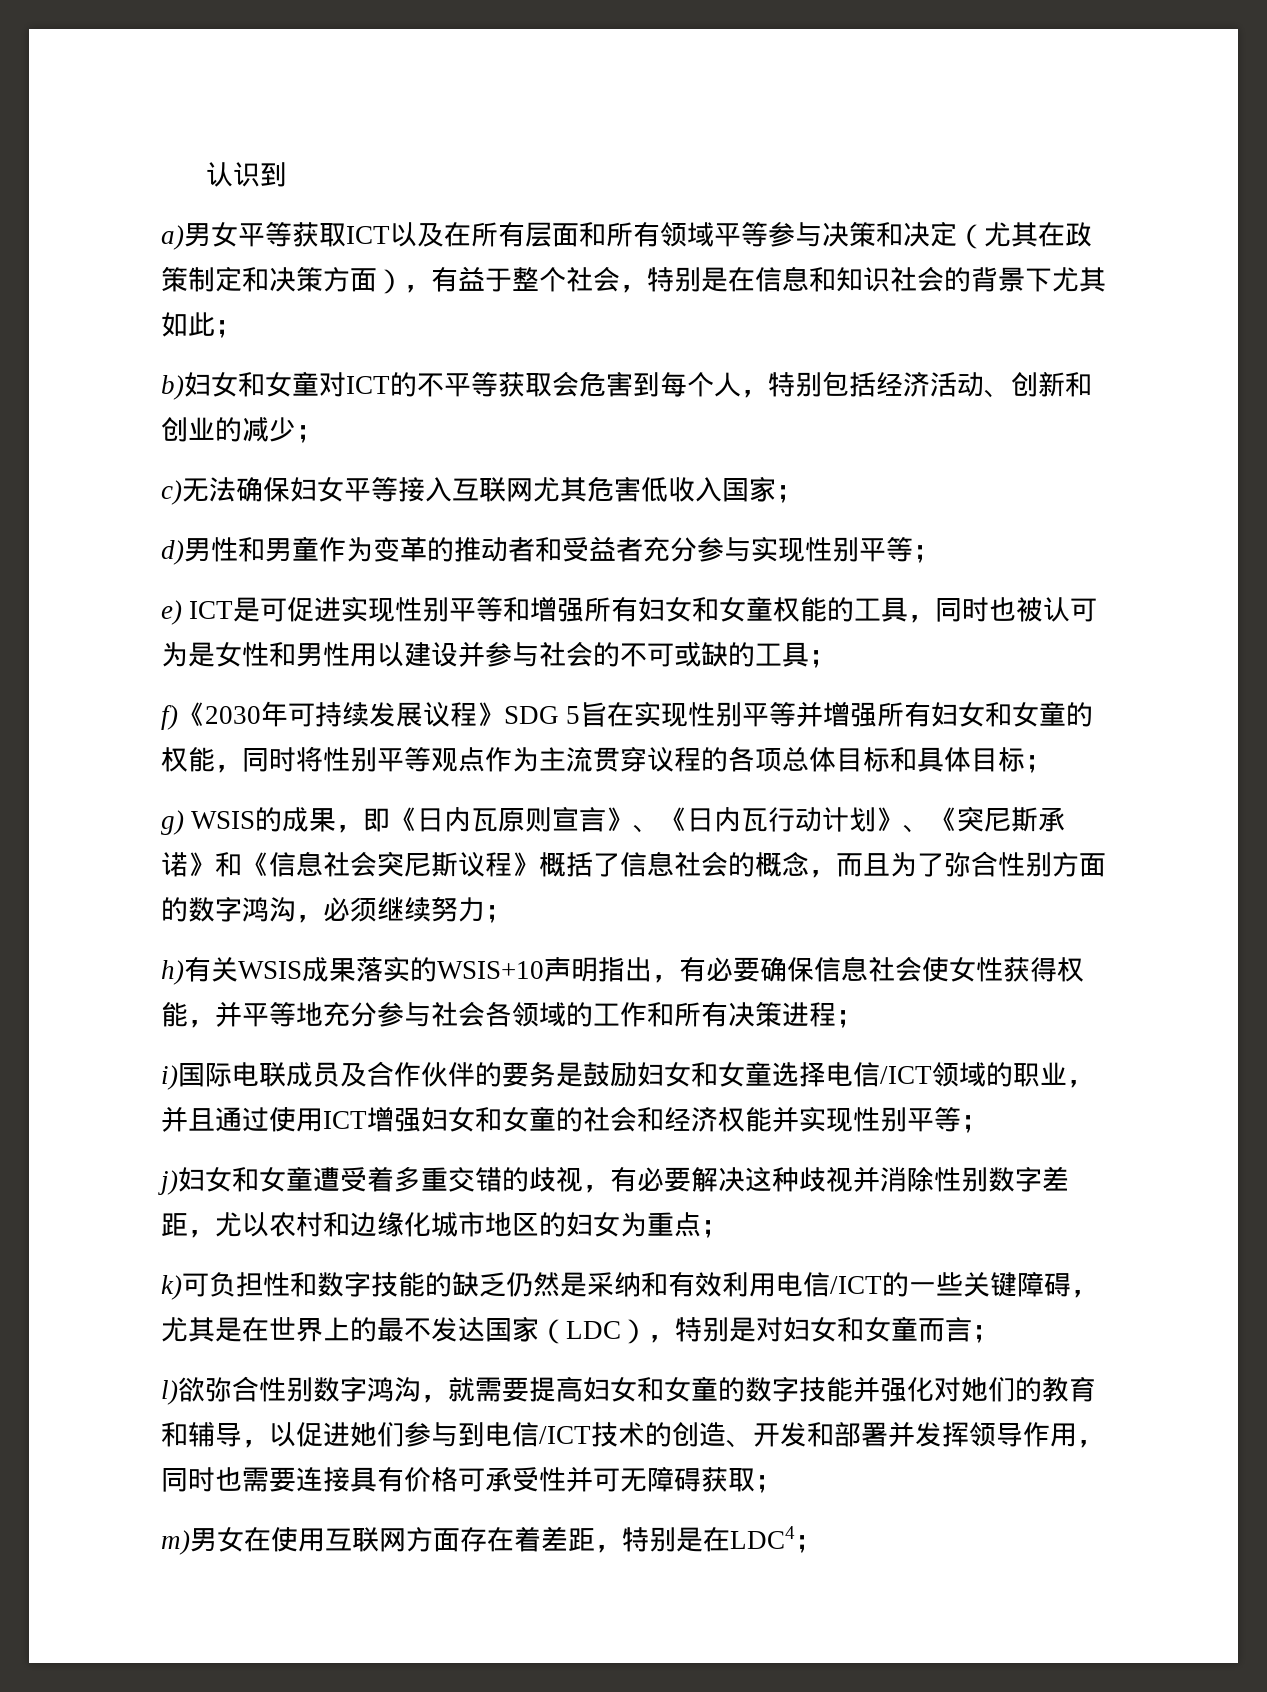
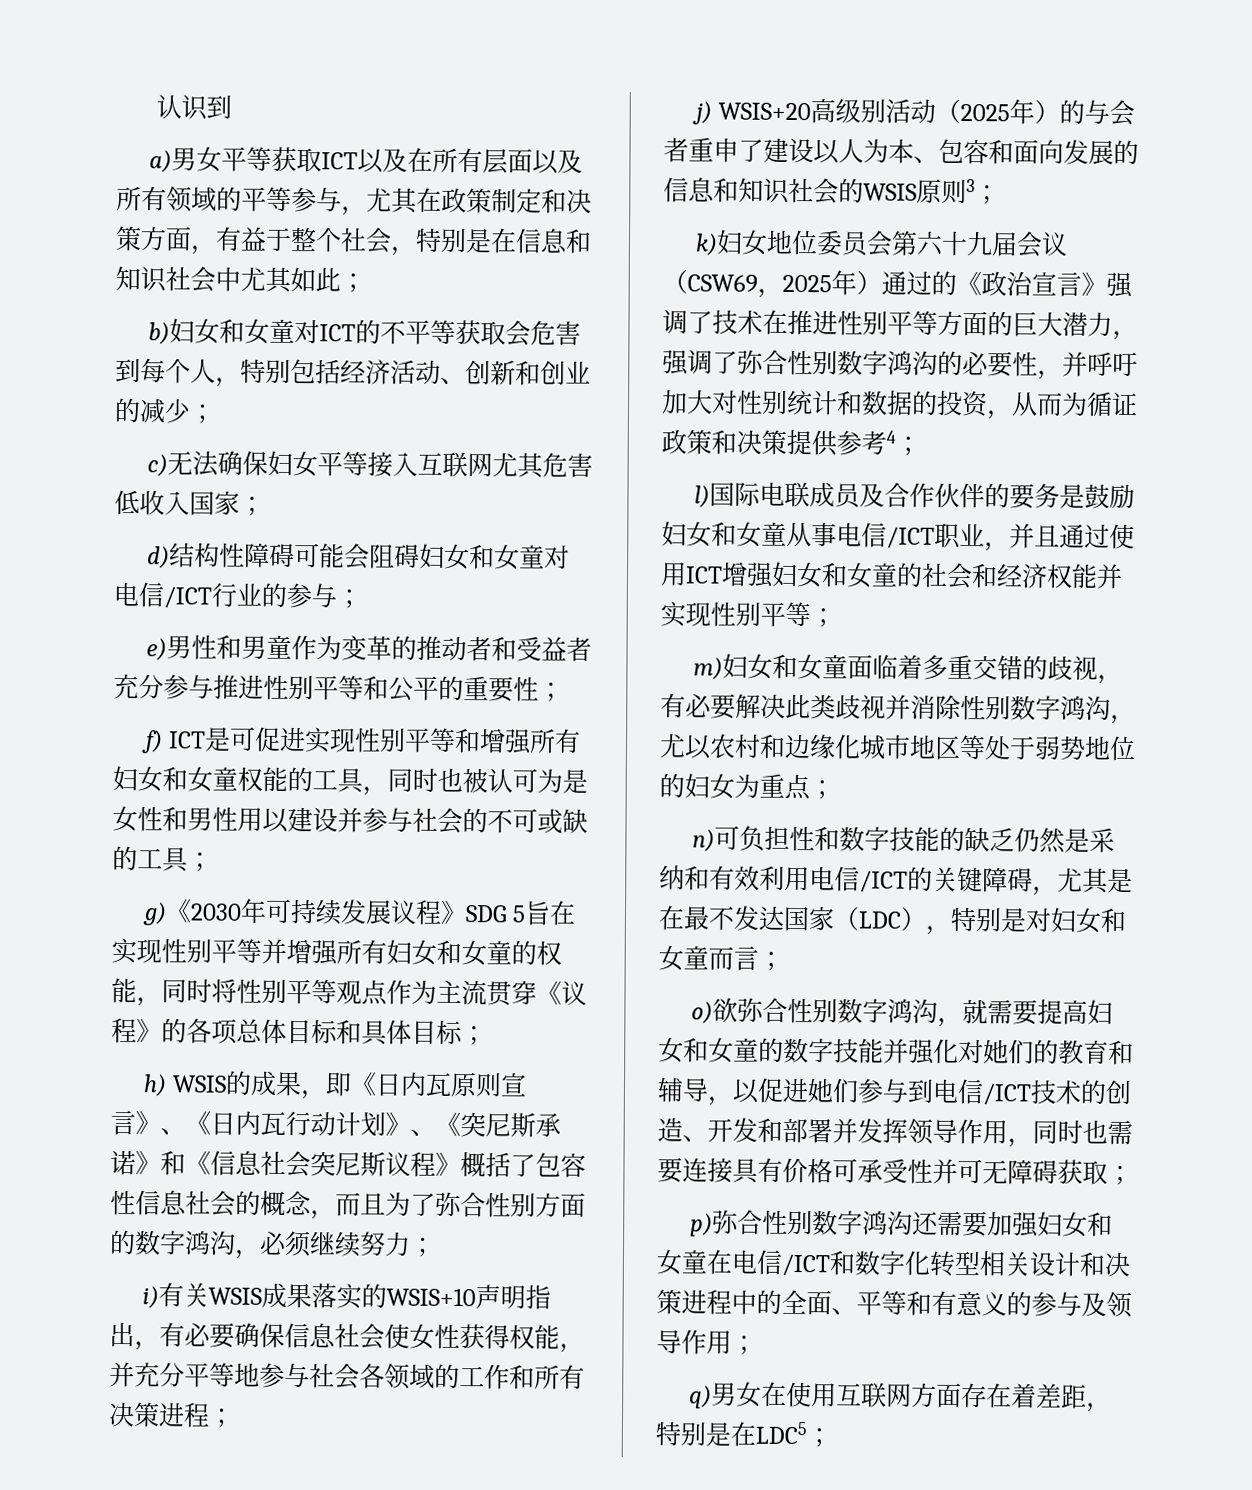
[579,222,606,247] 和 -> [532,149,584,175] 以及
(714, 234) none -> [216,186,242,212] 的
[822,221,984,249] 决策和决定（ -> [341,206,367,216] ，
[377,269,404,294] ） -> (192, 239) none
[944,267,1052,292] 的背景下 -> [215,266,241,292] 中
(184, 552) none -> [169,542,571,571] [113,581,362,609] [146,638,168,661] 结构性障碍可能会阻碍妇女和女童对电信/ICT行业的参与； // e)
[751,536,940,563] [161,600,182,625] 实现性别平等； // e) -> [213,674,564,703] [141,730,164,754] 推进性别平等和公平的重要性； // f)
[161,705,178,730] f) -> [142,902,168,926] g)
[647,747,701,772] 议程 -> [536,980,587,1006] [111,1017,162,1044] 《议程》
[161,810,184,835] g) -> [143,1074,168,1097] h)
(620, 865) none -> [535,1152,586,1178] [110,1189,136,1216] 包容性
[161,960,184,985] h) -> [142,1286,160,1309] i)
[242,1001,377,1027] 平等地充分 -> [134,1362,260,1388] 充分平等地
[161,1065,178,1090] i) -> [692,98,1135,127] [663,137,1139,166] [663,177,1000,205] [695,229,1069,258] [662,269,1133,298] [662,309,1138,341] [662,349,1138,380] [661,389,1138,420] [661,429,921,457] [694,485,711,508] j) WSIS+20高级别活动（2025年）的与会者重申了建设以人为本、包容和面向发展的信息和知识社会的WSIS原则3； // k)妇女地位委员会第六十九届会议（CSW69，2025年）通过的《政治宣言》强调了技术在推进性别平等方面的巨大潜力，强调了弥合性别数字鸿沟的必要性，并呼吁加大对性别统计和数据的投资，从而为循证政策和决策提供参考4； // l)
[772,1062,1013,1087] 选择电信/ICT领域的 -> [786,522,935,549] 从事电信/ICT
[158,1166,367,1195] j)妇女和女童遭受 -> [693,653,899,681] m)妇女和女童面临
[745,1167,799,1192] 这种 -> [785,693,836,720] 此类
[1042,1166,1069,1191] [161,1213,188,1236] 差距 -> [1060,695,1111,721] 鸿沟
(539, 1224) none -> [959,734,1136,762] 等处于弱势地位
[161,1275,182,1300] k) -> [692,829,716,852] n)
[909,1272,963,1296] 一些 -> (933, 879) none
[269,1317,377,1342] 世界上的 -> (685, 918) none
[161,1380,178,1405] l) -> [691,1001,714,1024] o)
[161,1530,190,1555] m) -> [690,1209,1114,1238] [656,1249,1131,1277] [656,1289,1133,1319] [656,1329,757,1355] [689,1385,713,1409] p)弥合性别数字鸿沟还需要加强妇女和女童在电信/ICT和数字化转型相关设计和决策进程中的全面、平等和有意义的参与及领导作用； // q)
[730,1526,795,1549] LDC4 -> [755,1421,807,1445] LDC5

